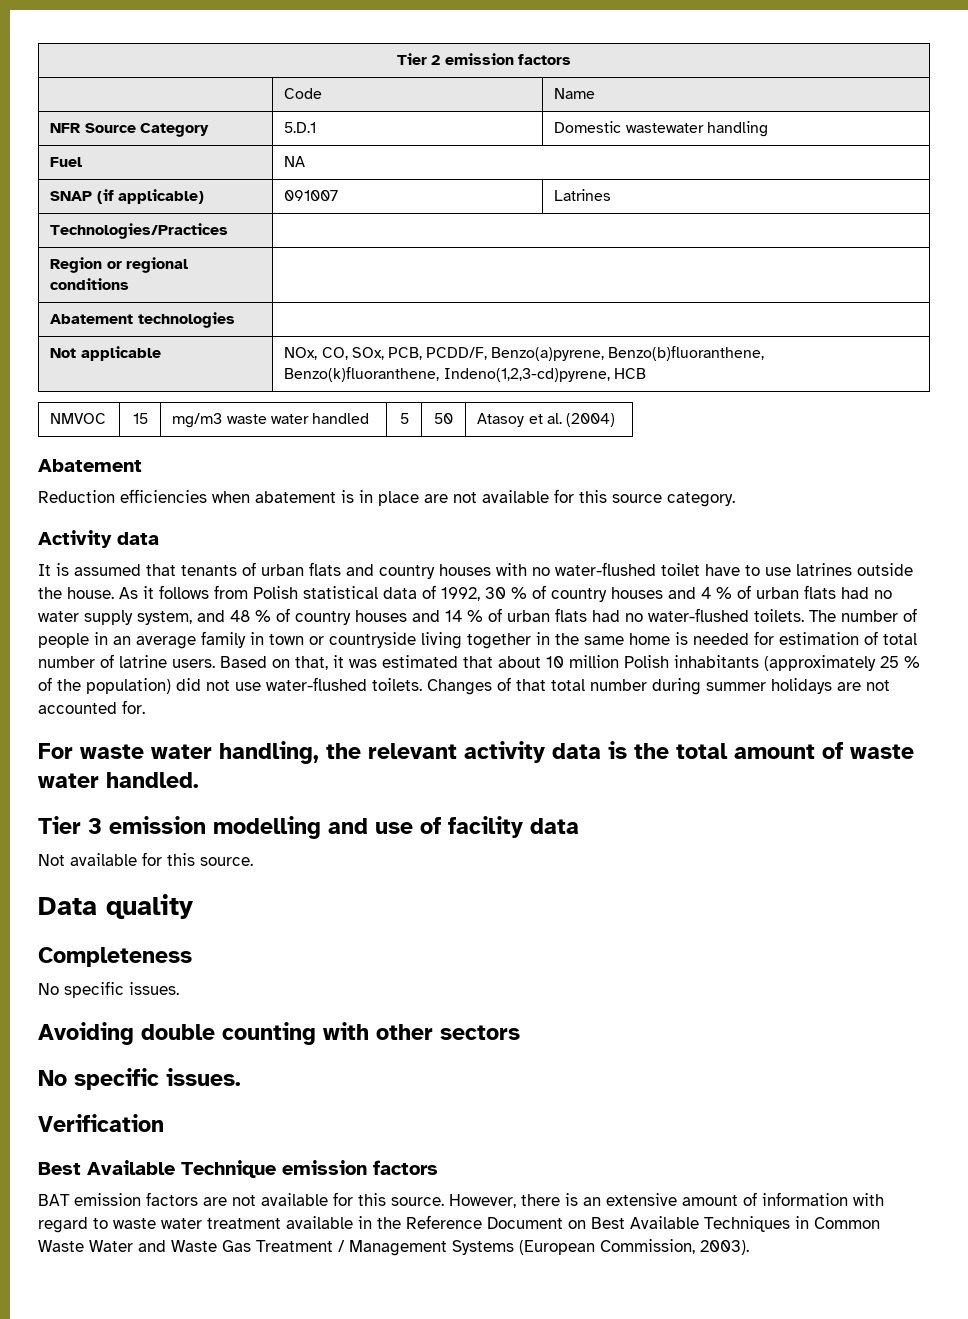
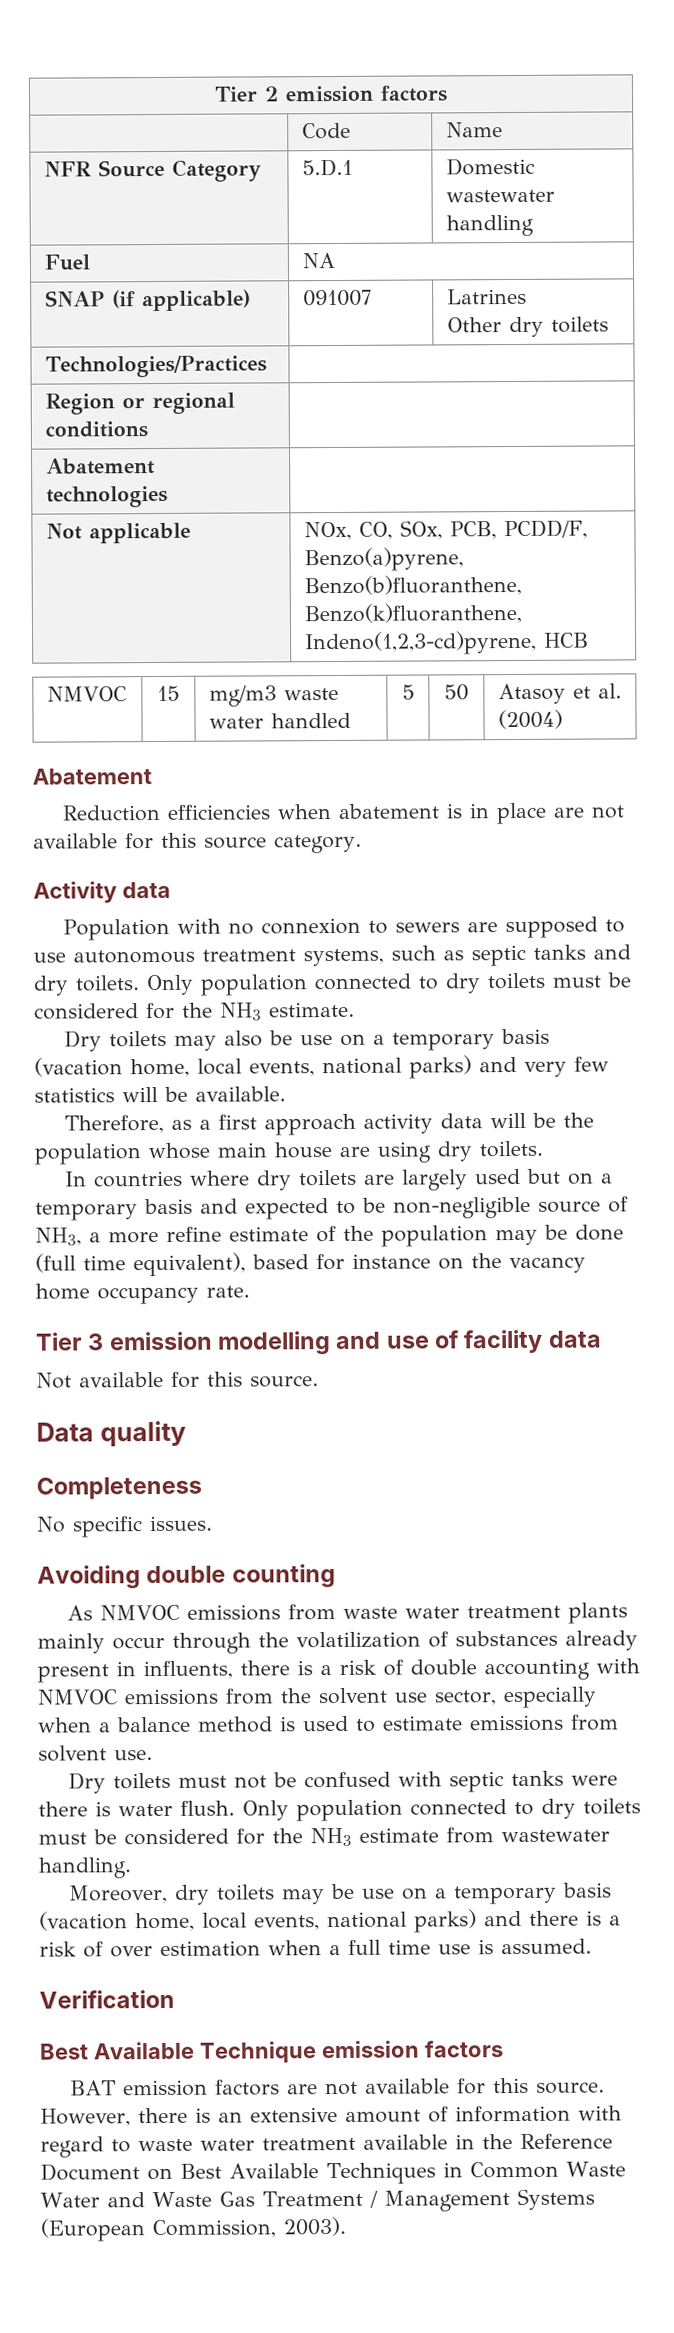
(612, 195) none -> [446,316,609,338] // Other dry toilets
[38,562,913,579] [38,585,892,602] [38,608,917,625] [38,631,917,649] [38,654,920,671] [38,677,890,695] [38,700,145,714] [38,741,914,764] [38,772,199,788] It is assumed that tenants of urban flats and country houses with no water-flushed toilet have to use latrines outside the house. As it follows from Polish statistical data of 1992, 30 % of country houses and 4 % of urban flats had no water supply system, and 48 % of country houses and 14 % of urban flats had no water-flushed toilets. The number of people in an average family in town or countryside living together in the same home is needed for estimation of total number of latrine users. Based on that, it was estimated that about 10 million Polish inhabitants (approximately 25 % of the population) did not use water-flushed toilets. Changes of that total number during summer holidays are not accounted for. // For waste water handling, the relevant activity data is the total amount of waste water handled. -> [62,916,625,941] [33,944,631,967] [33,972,632,996] [34,1001,355,1021] [63,1028,550,1052] [34,1055,609,1079] [34,1086,286,1103] [63,1112,594,1136] [34,1140,543,1165] [64,1168,613,1191] [35,1196,629,1221] [35,1224,624,1247] [35,1252,586,1277] [35,1283,250,1305] Population with no connexion to sewers are supposed to use autonomous treatment systems, such as septic tanks and dry toilets. Only population connected to dry toilets must be considered for the NH3 estimate. // Dry toilets may also be use on a temporary basis (vacation home, local events, national parks) and very few statistics will be available. // Therefore, as a first approach activity data will be the population whose main house are using dry toilets. // In countries where dry toilets are largely used but on a temporary basis and expected to be non-negligible source of NH3, a more refine estimate of the population may be done (full time equivalent), based for instance on the vacancy home occupancy rate.
[323,1022,520,1040] [38,1068,241,1090] with other sectors // No specific issues. -> [66,1602,628,1624] [37,1630,638,1654] [37,1658,640,1683] [37,1686,597,1709] [38,1714,619,1733] [38,1745,153,1762] [67,1770,618,1794] [38,1798,641,1822] [38,1827,610,1847] [38,1857,131,1879] [68,1882,612,1905] [39,1909,621,1933] [39,1938,592,1958] // As NMVOC emissions from waste water treatment plants mainly occur through the volatilization of substances already present in influents, there is a risk of double accounting with NMVOC emissions from the solvent use sector, especially when a balance method is used to estimate emissions from solvent use. // Dry toilets must not be confused with septic tanks were there is water flush. Only population connected to dry toilets must be considered for the NH3 estimate from wastewater handling. // Moreover, dry toilets may be use on a temporary basis (vacation home, local events, national parks) and there is a risk of over estimation when a full time use is assumed.

